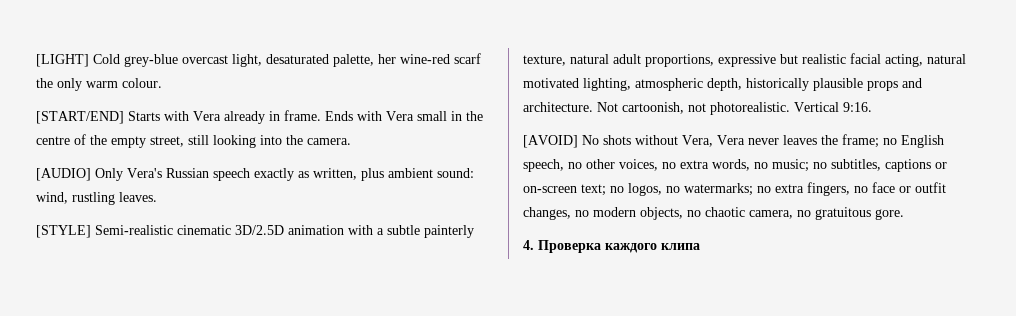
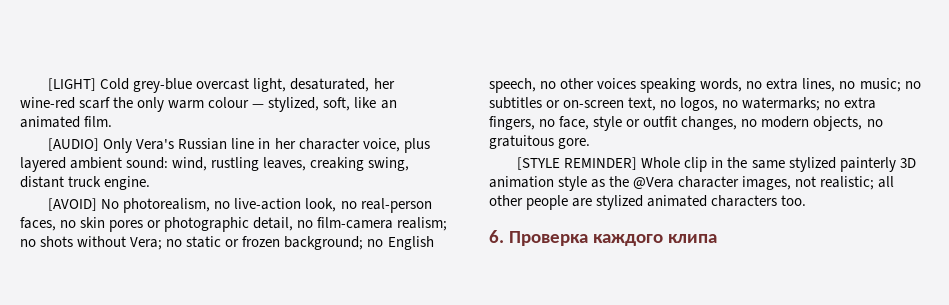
[266,54,374,67] desaturated palette, -> [290,78,370,92] desaturated,
[122,78,162,88] [36,110,483,124] [36,134,351,148] [36,168,474,181] [36,192,157,205] [36,225,474,238] [523,53,966,67] [523,78,922,91] [523,102,872,115] [523,134,879,148] colour. // [START/END] Starts with Vera already in frame. Ends with Vera small in the centre of the empty street, still looking into the camera. // [AUDIO] Only Vera's Russian speech exactly as written, plus ambient sound: wind, rustling leaves. // [STYLE] Semi-realistic cinematic 3D/2.5D animation with a subtle painterly texture, natural adult proportions, expressive but realistic facial acting, natural motivated lighting, atmospheric depth, historically plausible props and architecture. Not cartoonish, not photorealistic. Vertical 9:16. // [AVOID] No shots without Vera, Vera never leaves the frame; -> [208,97,397,112] [20,116,113,128] [48,138,430,153] [20,157,410,172] [20,176,151,190] [48,198,432,213] [20,217,448,232] [20,236,364,250] colour — stylized, soft, like an animated film. // [AUDIO] Only Vera's Russian line in her character voice, plus layered ambient sound: wind, rustling leaves, creaking swing, distant truck engine. // [AVOID] No photorealism, no live-action look, no real-person faces, no skin pores or photographic detail, no film-camera realism; no shots without Vera; no static or frozen background;
[619,159,750,171] voices, no extra words, -> [597,78,836,93] voices speaking words, no extra lines,
[831,159,931,172] subtitles, captions -> [489,97,542,109] subtitles
[581,184,606,196] text; -> [628,97,657,111] text,
[872,182,895,193] face -> [559,116,623,131] face, style
[705,207,811,219] chaotic camera, no -> (883, 123) none
[523,240,534,250] 4. -> [517,157,916,172] [489,176,895,191] [489,195,807,210] [489,230,504,243] [STYLE REMINDER] Whole clip in the same stylized painterly 3D animation style as the @Vera character images, not realistic; all other people are stylized animated characters too. // 6.

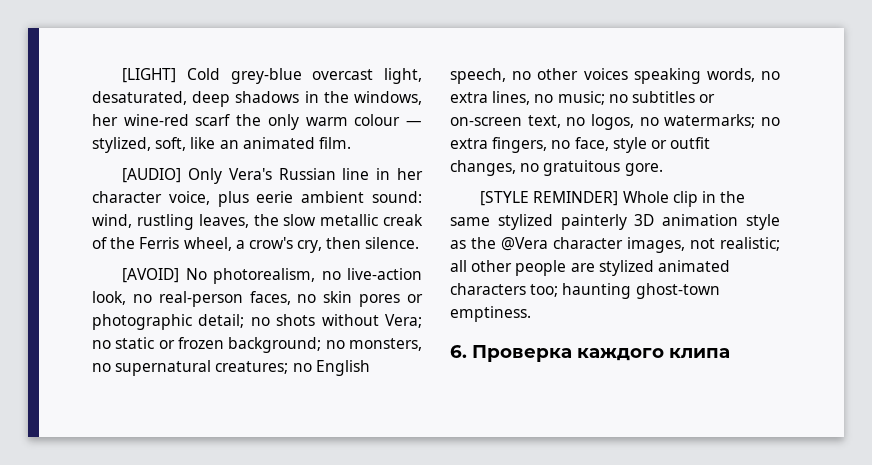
(370, 85) none -> [192,91,422,107] deep shadows in the windows,
[20,157,66,172] layered -> [256,191,294,203] eerie
[310,157,410,171] [20,176,151,190] creaking swing, distant truck engine. -> [253,214,423,226] [92,237,420,253] the slow metallic creak of the Ferris wheel, a crow's cry, then silence.
[253,217,448,231] detail, no film-camera realism; -> [198,314,245,328] detail;
(384, 243) none -> [349,338,422,351] [92,360,312,376] monsters, no supernatural creatures; no
[761,116,883,131] modern objects, no -> (540, 167) none
[781,195,807,206] too. -> [530,283,720,299] [450,306,531,322] too; haunting ghost-town emptiness.

